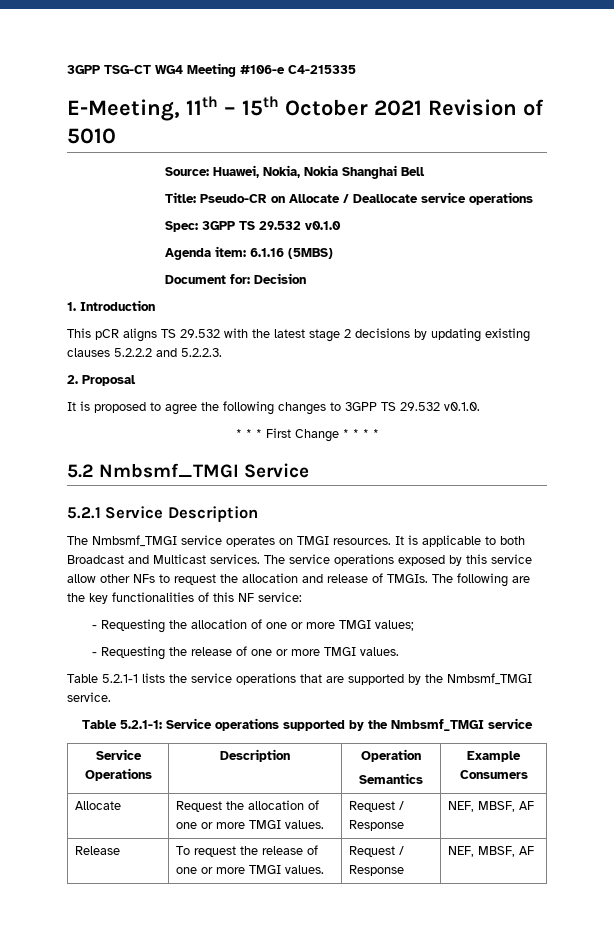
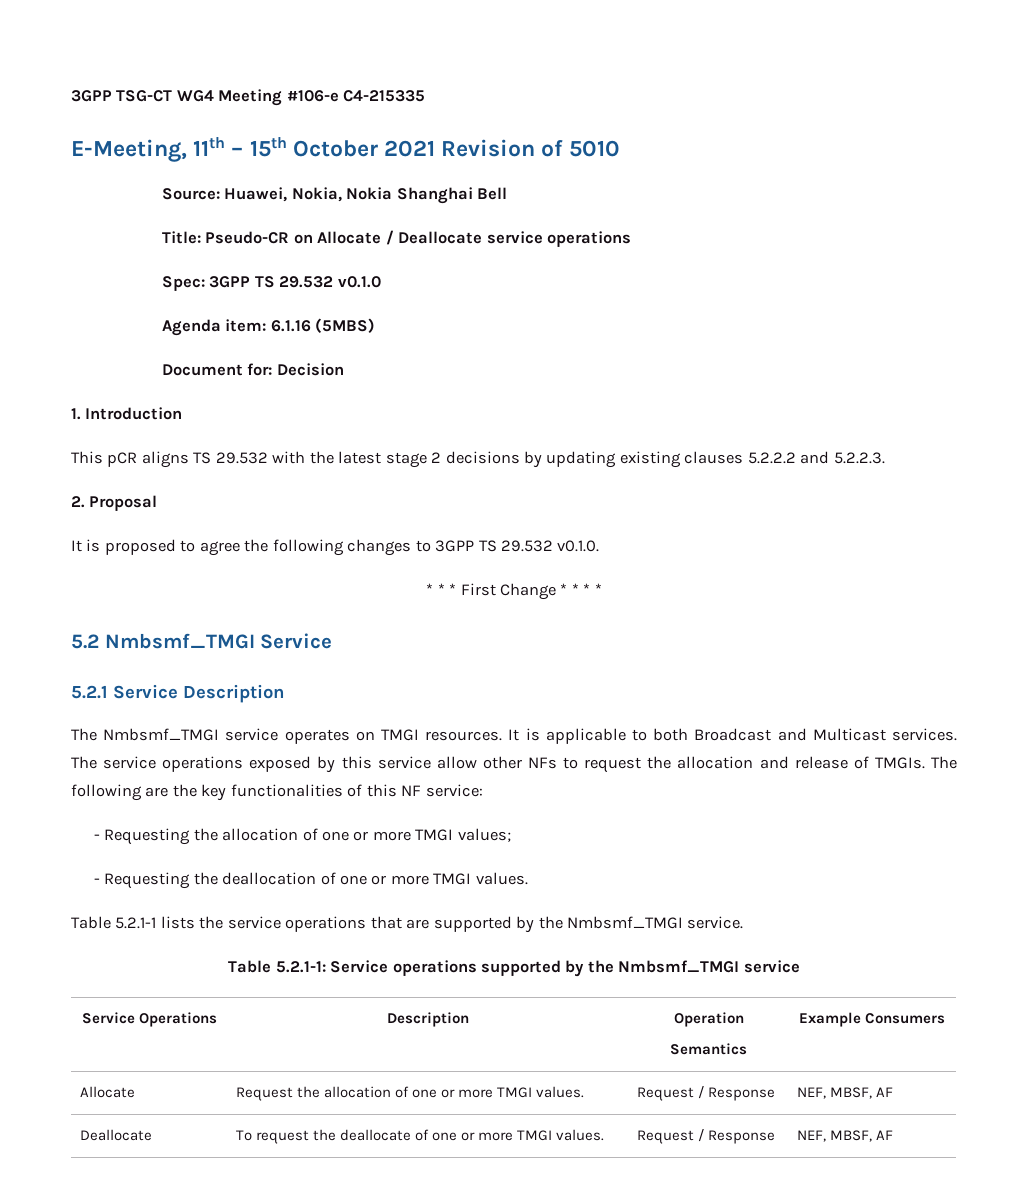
[190,647,232,656] release -> [222,872,317,885] deallocation
[74,846,120,855] Release -> [79,1129,152,1141] Deallocate
[261,846,303,855] release -> [339,1129,411,1141] deallocate

